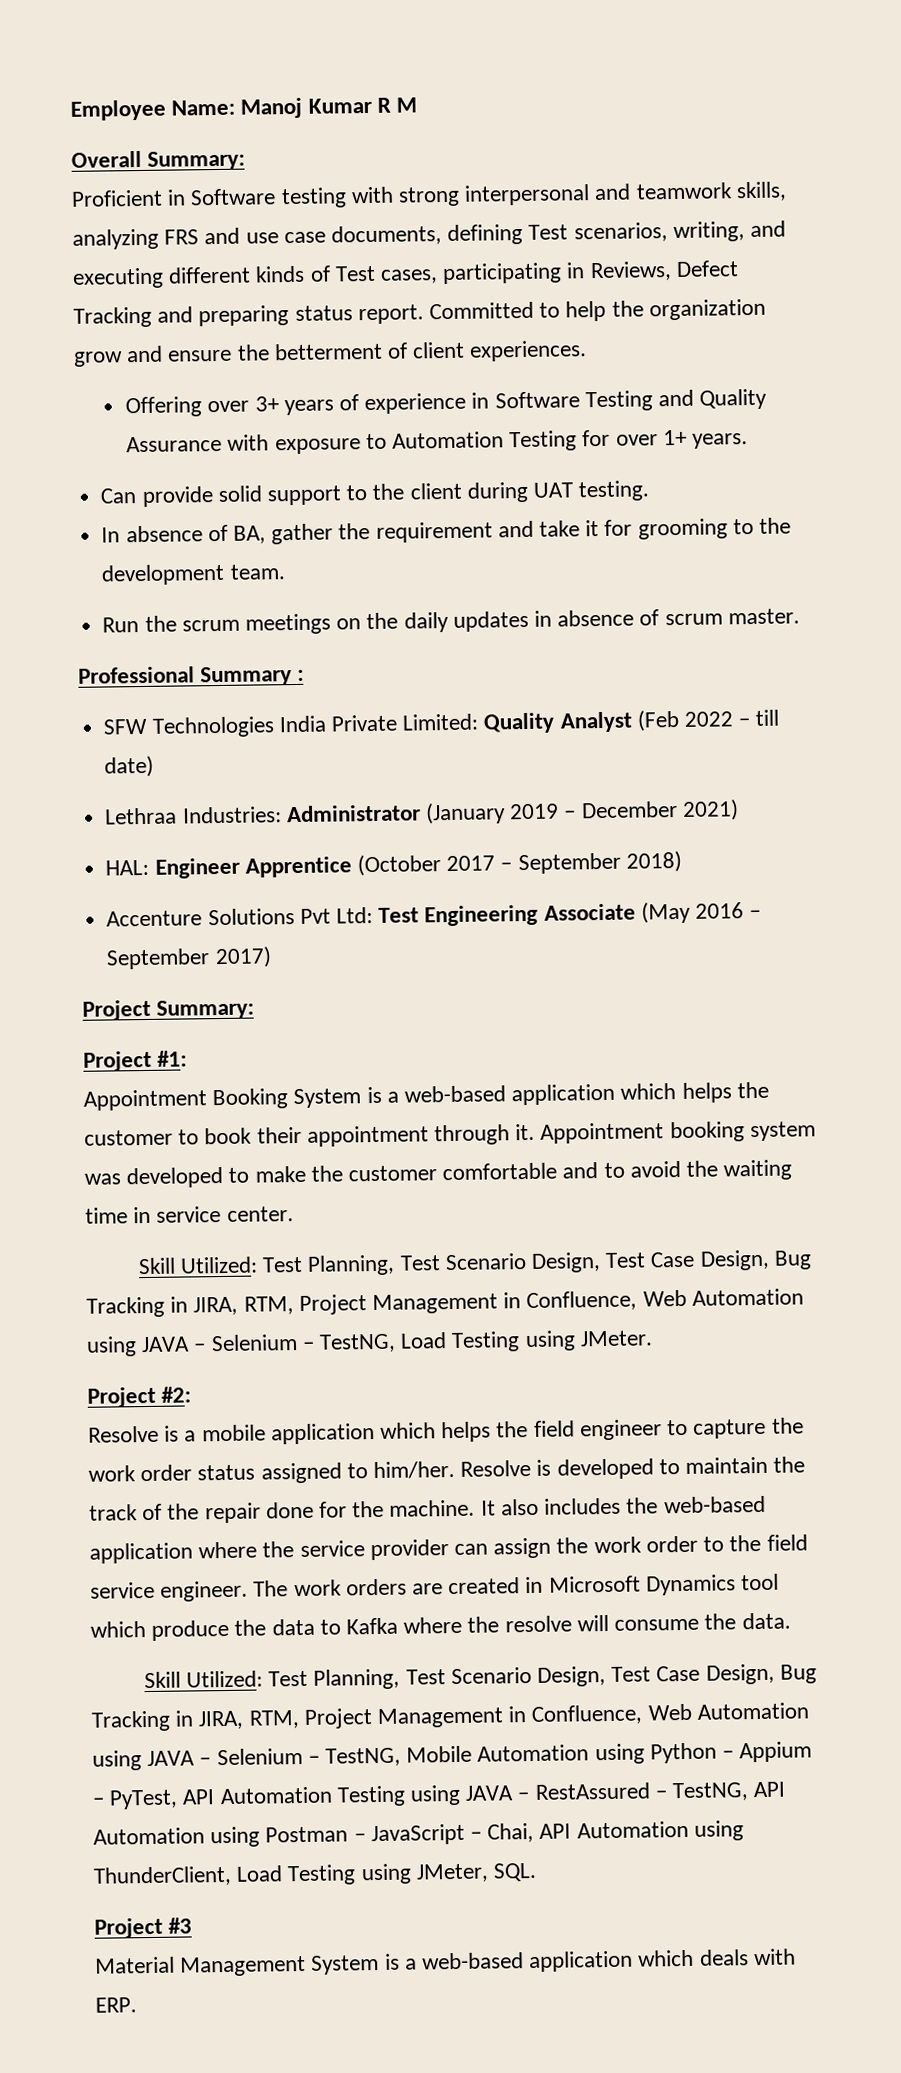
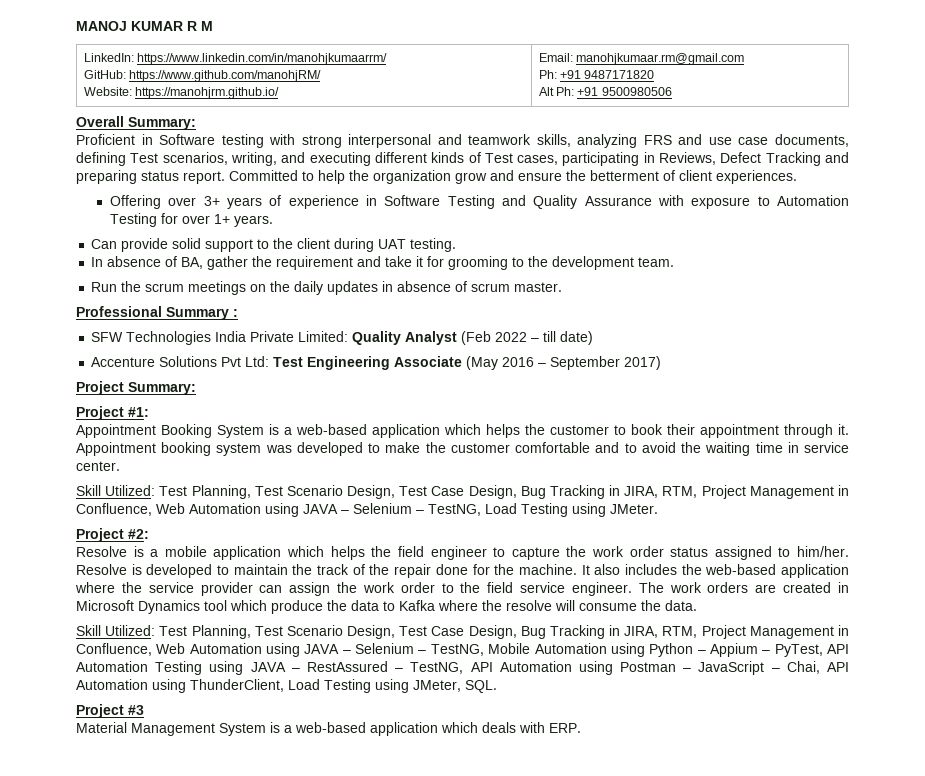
[70,97,418,121] Employee Name: Manoj Kumar R M -> [76,21,213,31] [83,53,387,65] [83,70,321,82] [83,87,279,99] [538,53,744,65] [538,70,655,79] [538,87,672,96] MANOJ KUMAR R M // LinkedIn: https://www.linkedin.com/in/manohjkumaarrm/ // GitHub: https://www.github.com/manohjRM/ // Website: https://manohjrm.github.io/ | Email: manohjkumaar.rm@gmail.com // Ph: +91 9487171820 // Alt Ph: +91 9500980506
[104,799,739,825] [105,850,682,879] // Lethraa Industries: Administrator (January 2019 – December 2021) // HAL: Engineer Apprentice (October 2017 – September 2018) -> (594, 338) none

